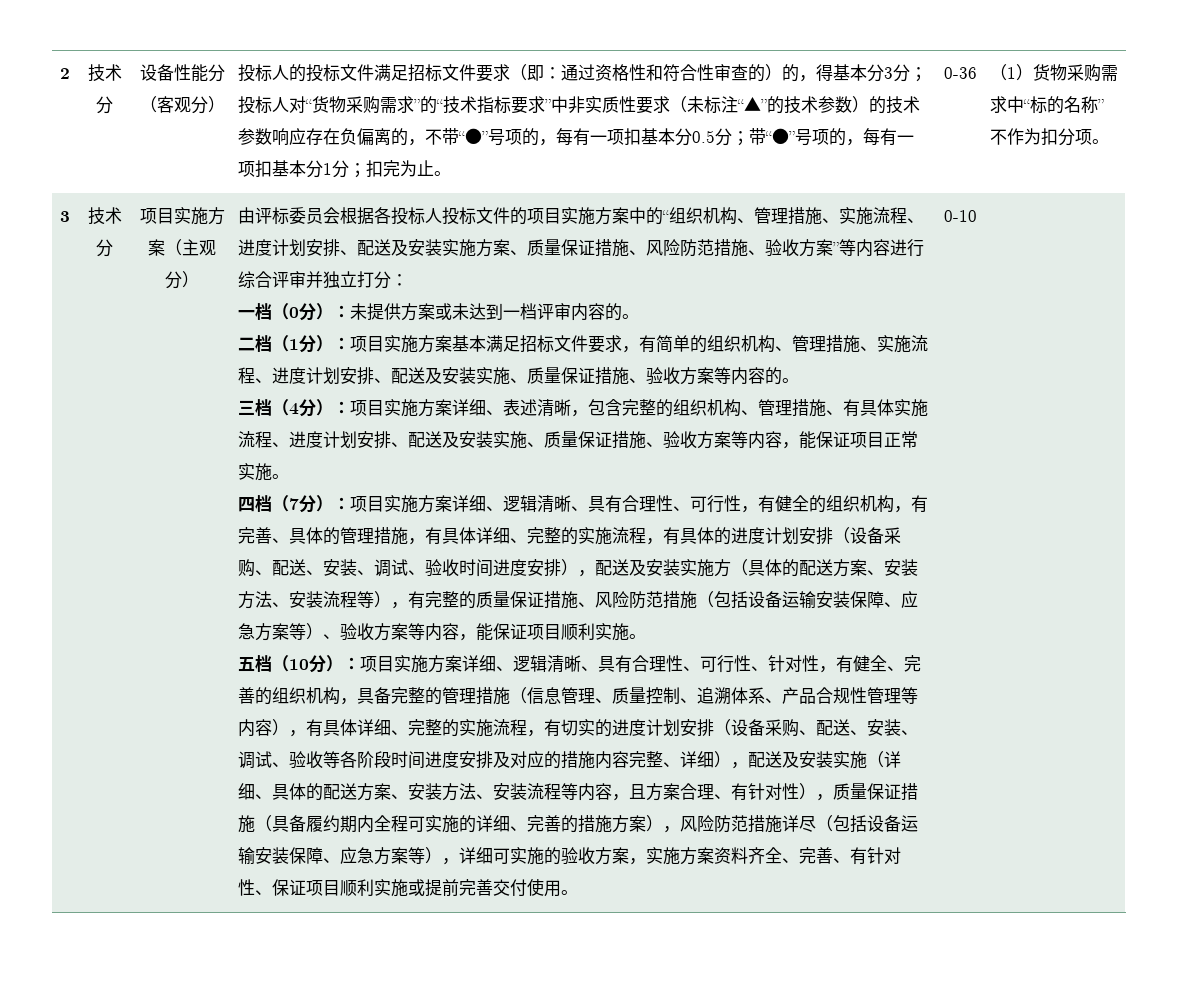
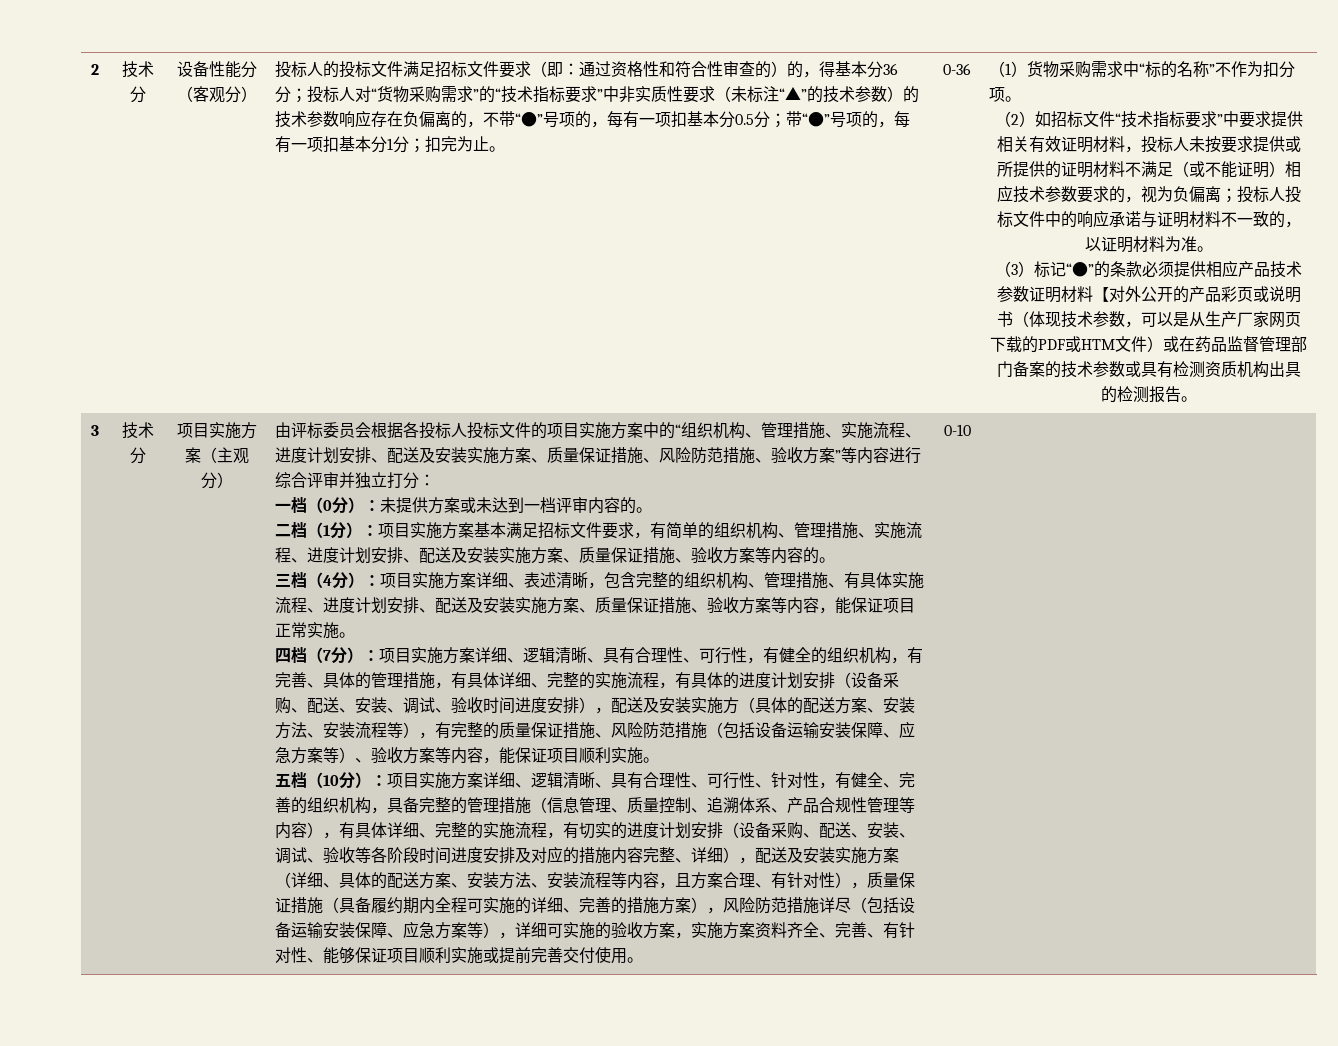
[883,67,893,79] 3 -> [883,63,899,75] 36
(1109, 141) none -> [994,111,1303,128] [996,136,1301,153] [996,161,1301,178] [996,185,1301,203] [996,210,1301,228] [1084,236,1213,253] [995,260,1302,278] [996,286,1301,303] [996,311,1301,328] [990,336,1307,353] [996,361,1301,378] [1100,386,1197,403] // （2）如招标文件“技术指标要求”中要求提供相关有效证明材料，投标人未按要求提供或所提供的证明材料不满足（或不能证明）相应技术参数要求的，视为负偏离；投标人投标文件中的响应承诺与证明材料不一致的，以证明材料为准。 // （3）标记“●”的条款必须提供相应产品技术参数证明材料【对外公开的产品彩页或说明书（体现技术参数，可以是从生产厂家网页下载的PDF或HTM文件）或在药品监督管理部门备案的技术参数或具有检测资质机构出具的检测报告。
(510, 376) none -> [531,547,564,564] 方案
(527, 440) none -> [547,597,580,614] 方案
(867, 760) none -> [867,847,900,864] 方案
(272, 892) none -> [323,947,356,964] 能够

